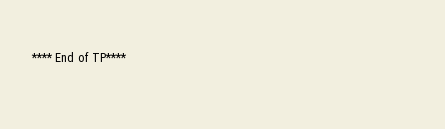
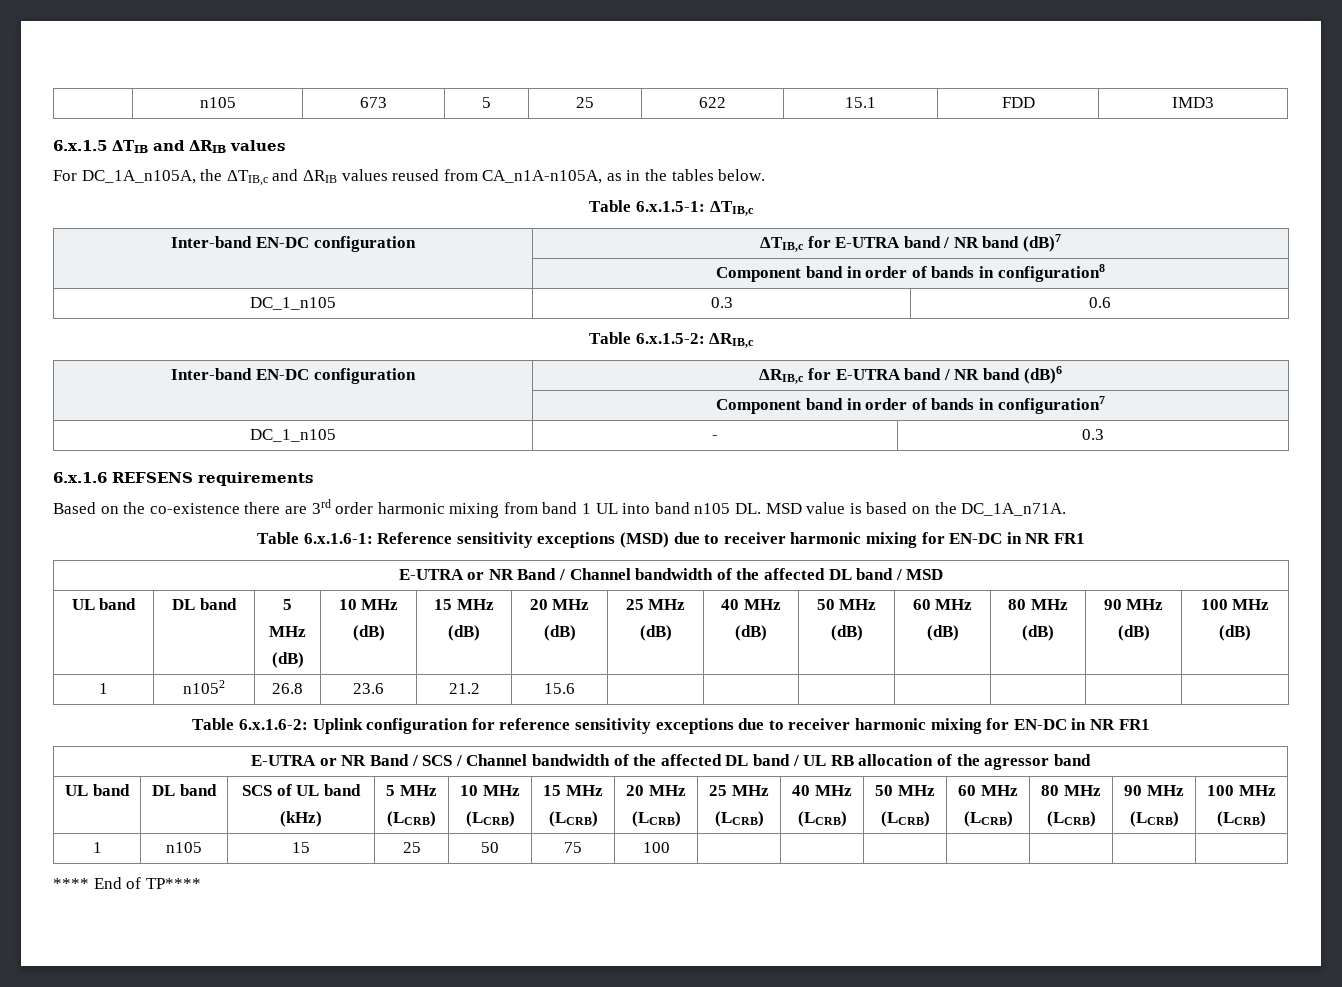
(31, 57) none -> [199,97,236,108] [360,97,387,108] [482,97,491,108] [576,97,594,108] [699,97,726,108] [845,97,876,108] [1001,97,1035,108] [1172,97,1214,108] [53,140,285,153] [53,169,766,186] [589,200,754,216] [171,236,416,252] [759,234,1062,252] [716,264,1105,282] [250,297,336,310] [710,297,733,308] [1088,297,1111,308] [588,332,755,348] [171,368,416,384] [759,366,1062,384] [716,396,1105,414] [250,429,336,442] [711,435,718,440] [1082,429,1104,440] [53,472,313,486] [53,499,1067,518] [257,532,1085,548] [398,568,944,580] [71,598,137,610] [172,598,237,610] [283,599,292,610] [269,626,306,637] [271,652,304,668] [338,599,399,610] [352,625,385,641] [434,599,494,610] [448,625,480,641] [529,599,590,610] [543,625,576,641] [625,599,686,610] [639,625,672,641] [721,599,781,610] [735,625,767,641] [816,599,877,610] [830,625,863,641] [912,599,973,610] [926,625,959,641] [1008,599,1068,610] [1022,625,1054,641] [1103,599,1164,610] [1117,625,1150,641] [1200,599,1270,610] [1219,625,1251,641] [99,683,108,694] [183,680,225,694] [272,683,303,694] [353,683,384,694] [448,683,480,694] [544,683,575,694] [192,718,1150,734] [251,754,1091,770] [65,784,130,796] [152,784,217,796] [242,784,361,796] [280,811,322,827] [386,785,437,796] [387,811,436,827] [460,785,520,796] [465,811,515,827] [543,785,603,796] [548,811,598,827] [626,785,686,796] [631,811,681,827] [709,785,769,796] [714,811,764,827] [792,785,852,796] [797,811,847,827] [875,785,935,796] [880,811,930,827] [958,785,1018,796] [963,811,1013,827] [1041,785,1101,796] [1046,811,1096,827] [1124,785,1184,796] [1129,811,1179,827] [1207,785,1276,796] [1217,811,1266,827] [92,842,102,853] [166,842,202,853] [292,842,310,853] [402,842,421,853] [481,842,499,853] [564,842,582,853] [642,842,670,853] | n105 | 673 | 5 | 25 | 622 | 15.1 | FDD | IMD3 // 6.x.1.5 ∆TIB and ∆RIB values // For DC_1A_n105A, the ΔTIB,c and ΔRIB values reused from CA_n1A-n105A, as in the tables below. // Table 6.x.1.5-1: ΔTIB,c // Inter-band EN-DC configuration | ΔTIB,c for E-UTRA band / NR band (dB)7 // | Component band in order of bands in configuration8 // DC_1_n105 | 0.3 | 0.6 // Table 6.x.1.5-2: ΔRIB,c // Inter-band EN-DC configuration | ΔRIB,c for E-UTRA band / NR band (dB)6 // | Component band in order of bands in configuration7 // DC_1_n105 | - | 0.3 // 6.x.1.6 REFSENS requirements // Based on the co-existence there are 3rd order harmonic mixing from band 1 UL into band n105 DL. MSD value is based on the DC_1A_n71A. // Table 6.x.1.6-1: Reference sensitivity exceptions (MSD) due to receiver harmonic mixing for EN-DC in NR FR1 // E-UTRA or NR Band / Channel bandwidth of the affected DL band / MSD // UL band | DL band | 5 // MHz // (dB) | 10 MHz // (dB) | 15 MHz // (dB) | 20 MHz // (dB) | 25 MHz // (dB) | 40 MHz // (dB) | 50 MHz // (dB) | 60 MHz // (dB) | 80 MHz // (dB) | 90 MHz // (dB) | 100 MHz // (dB) // 1 | n1052 | 26.8 | 23.6 | 21.2 | 15.6 | | | | | | | // Table 6.x.1.6-2: Uplink configuration for reference sensitivity exceptions due to receiver harmonic mixing for EN-DC in NR FR1 // E-UTRA or NR Band / SCS / Channel bandwidth of the affected DL band / UL RB allocation of the agressor band // UL band | DL band | SCS of UL band // (kHz) | 5 MHz // (LCRB) | 10 MHz // (LCRB) | 15 MHz // (LCRB) | 20 MHz // (LCRB) | 25 MHz // (LCRB) | 40 MHz // (LCRB) | 50 MHz // (LCRB) | 60 MHz // (LCRB) | 80 MHz // (LCRB) | 90 MHz // (LCRB) | 100 MHz // (LCRB) // 1 | n105 | 15 | 25 | 50 | 75 | 100 | | | | | | | //

